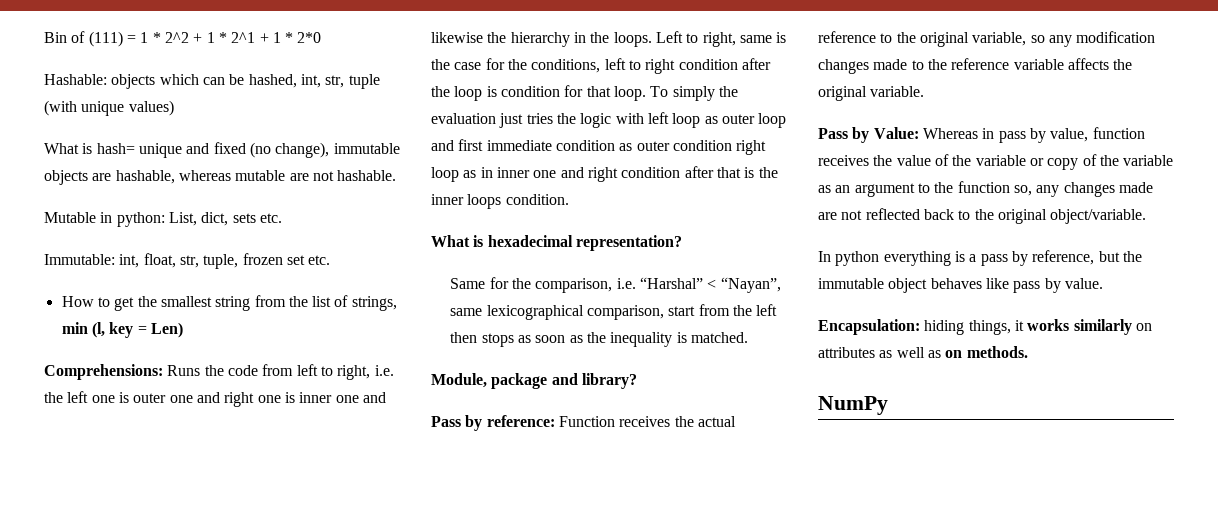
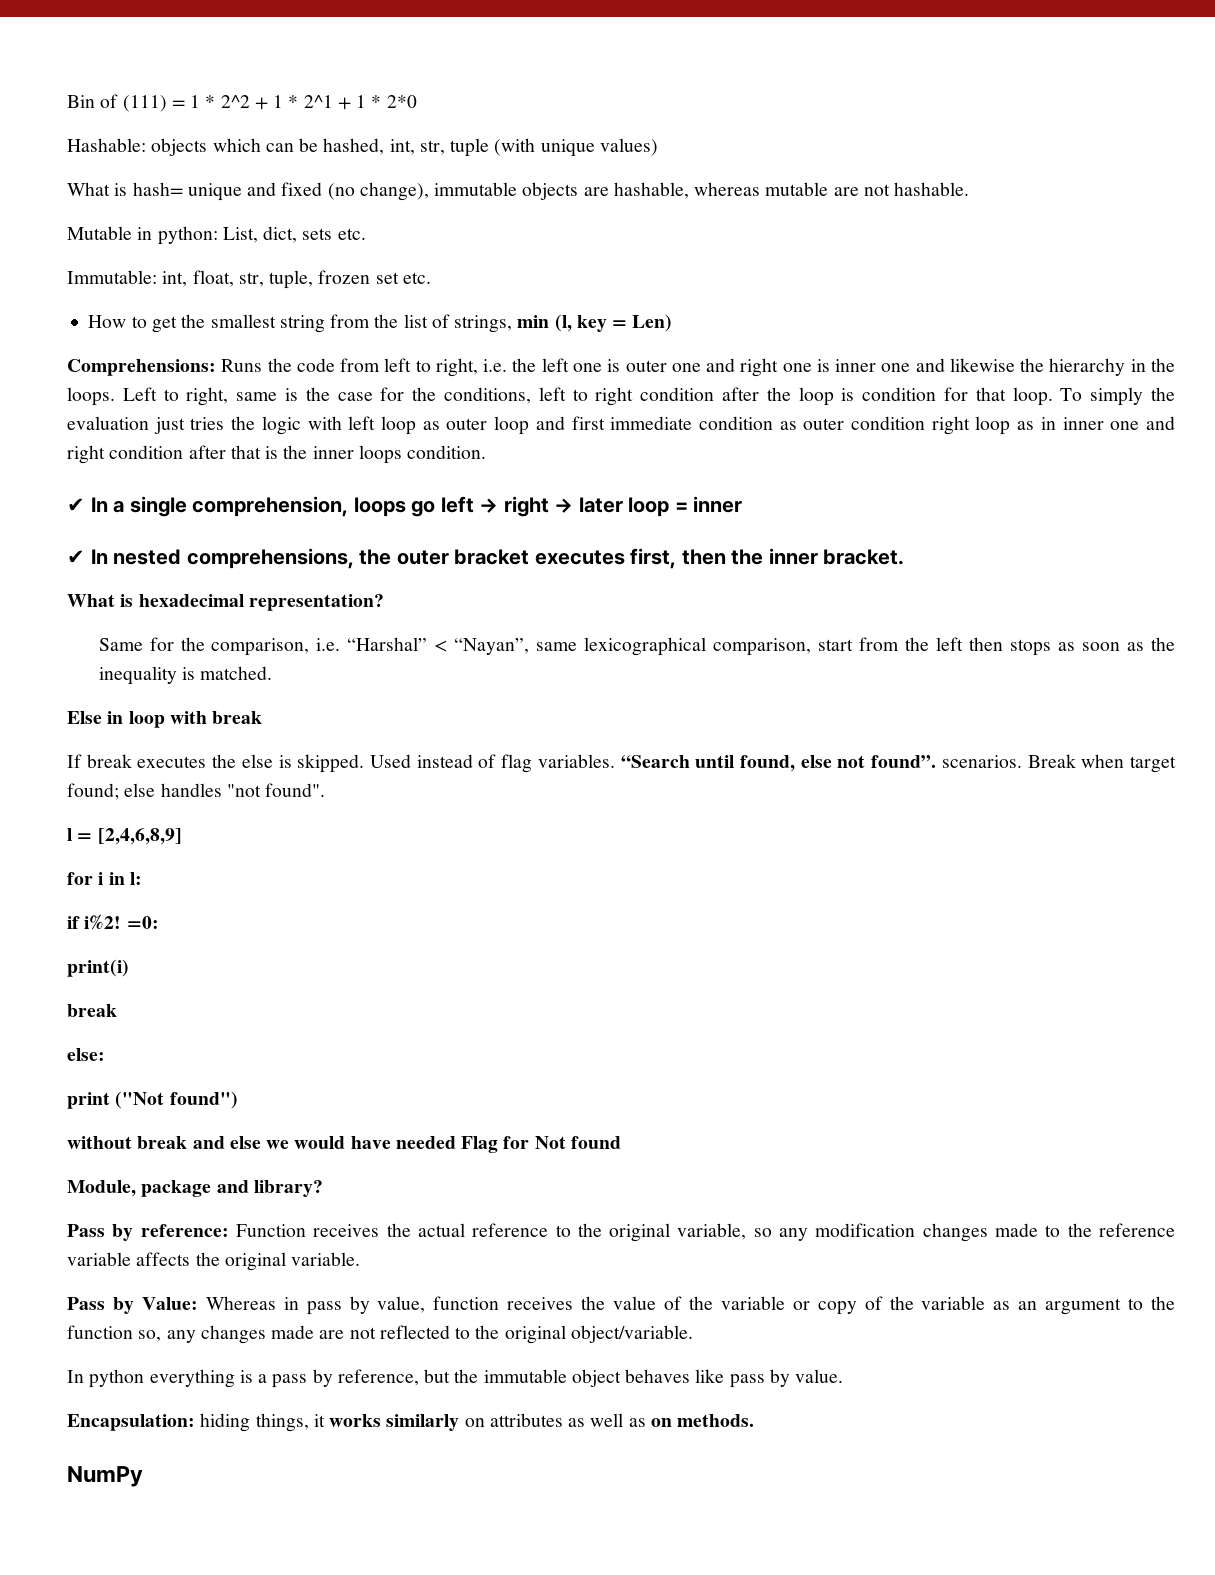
(569, 199) none -> [67,496,743,517] [67,548,905,569] // ✔ In a single comprehension, loops go left → right → later loop = inner // ✔ In nested comprehensions, the outer bracket executes first, then the inner bracket.
(748, 337) none -> [67,711,263,728] [67,754,1176,773] [67,783,326,800] [67,828,182,845] [67,872,142,885] [67,914,159,930] [67,959,129,977] [67,1004,117,1017] [67,1048,105,1061] [67,1091,238,1109] [67,1136,621,1153] // Else in loop with break // If break executes the else is skipped. Used instead of flag variables. “Search until found, else not found”. scenarios. Break when target found; else handles "not found". // l = [2,4,6,8,9] // for i in l: // if i%2! =0: // print(i) // break // else: // print ("Not found") // without break and else we would have needed Flag for Not found
[923,209,954,220] back -> (450, 1332) none

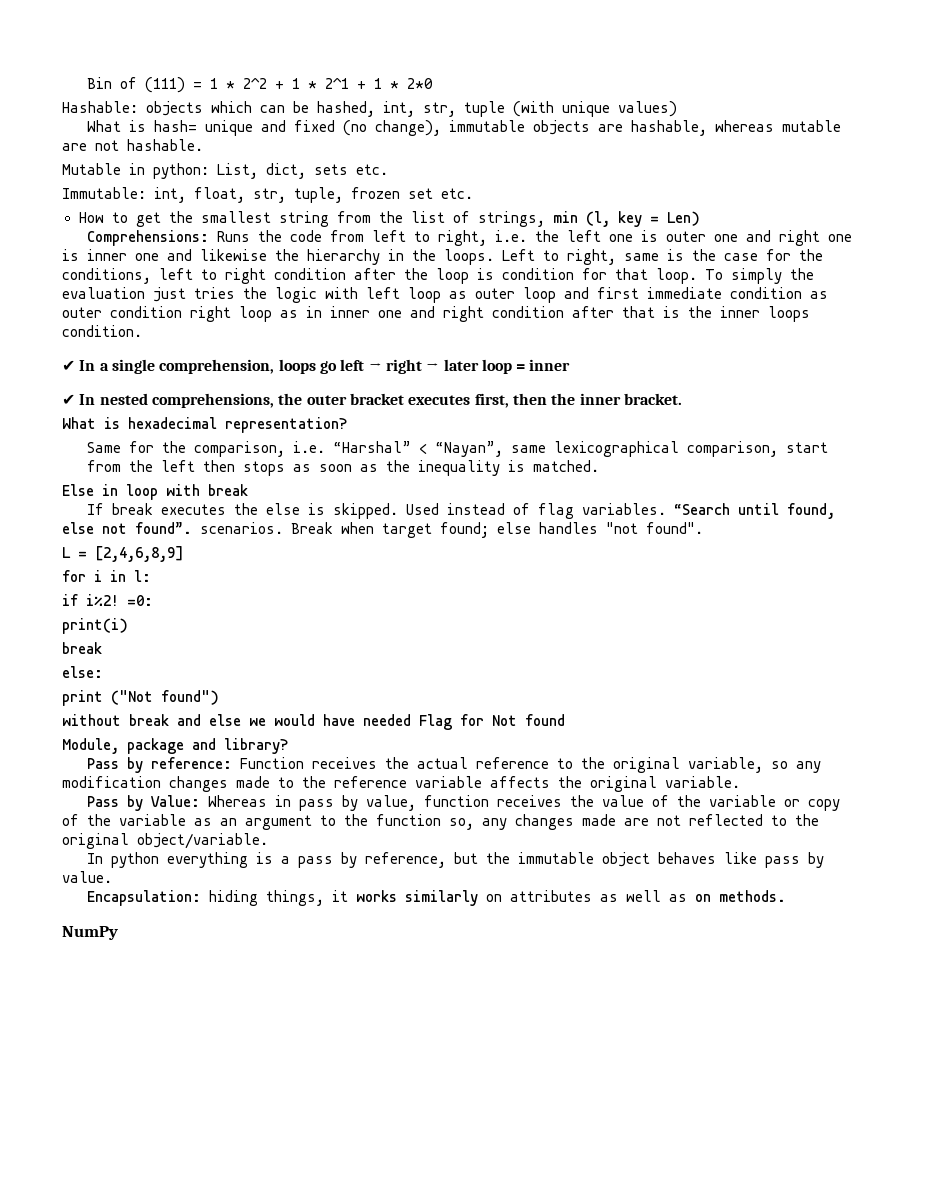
[67,828,72,841] l -> [62,547,71,558] L

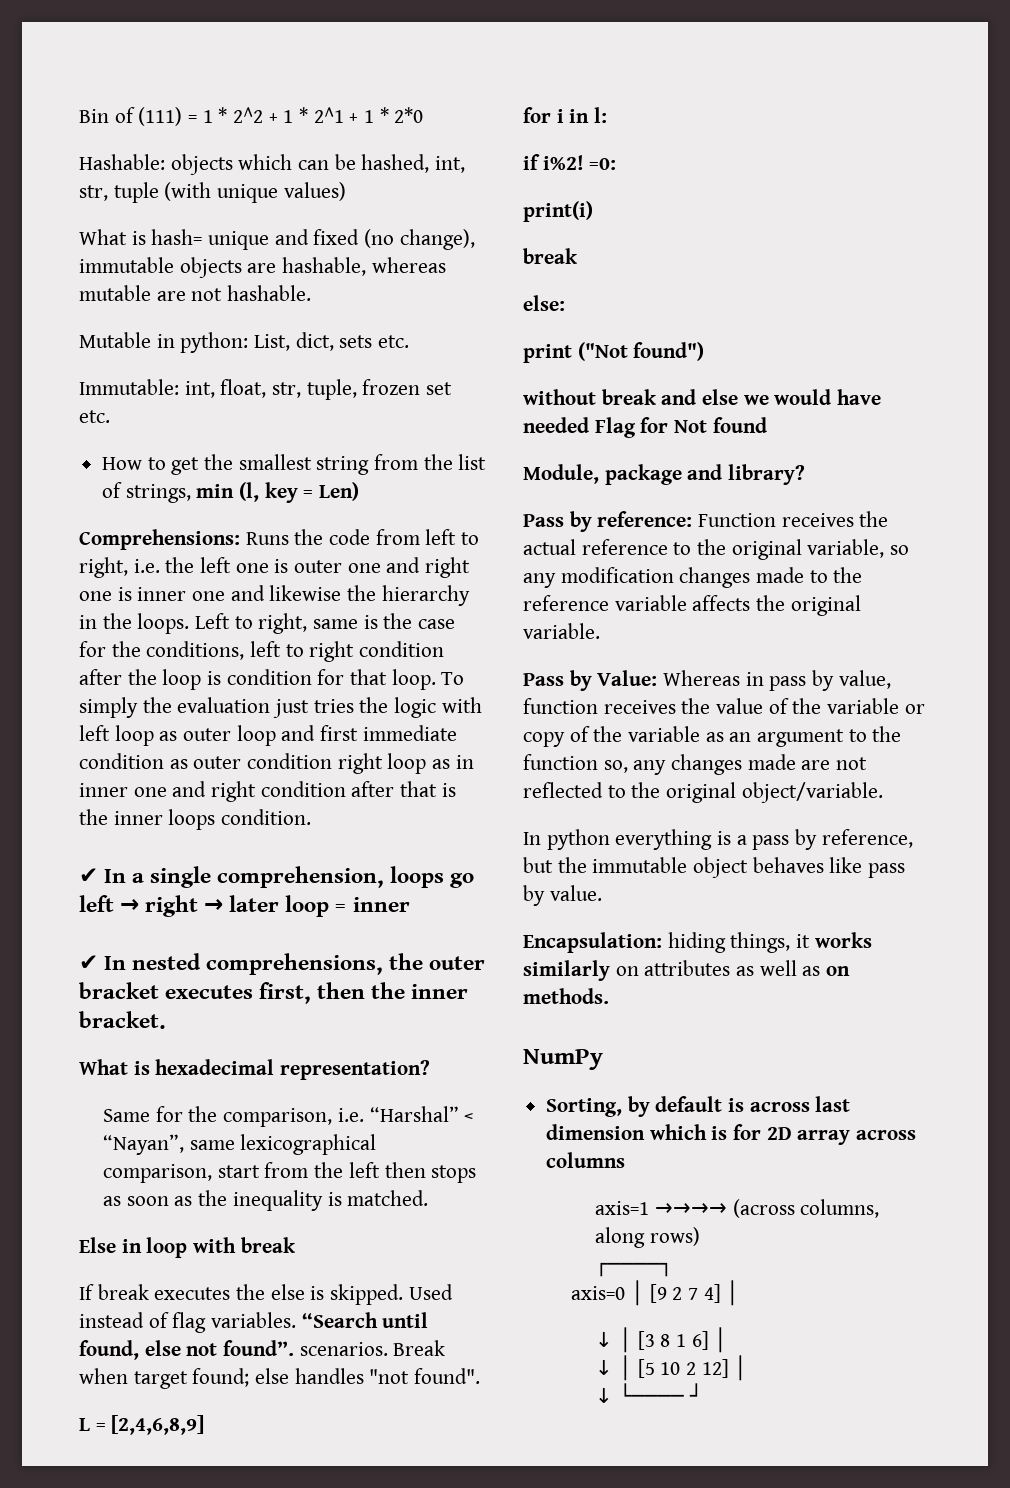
(118, 933) none -> [546,1096,851,1117] [546,1124,917,1145] [546,1152,626,1168] [595,1199,880,1218] [595,1227,701,1248] [595,1262,674,1277] [571,1280,740,1306] [595,1327,728,1353] [595,1355,748,1381] [595,1383,703,1403] // Sorting, by default is across last dimension which is for 2D array across columns // axis=1 →→→→ (across columns, along rows) // ┌────┐ // axis=0 │ [9 2 7 4] │ // ↓ │ [3 8 1 6] │ // ↓ │ [5 10 2 12] │ // ↓ └──── ┘

